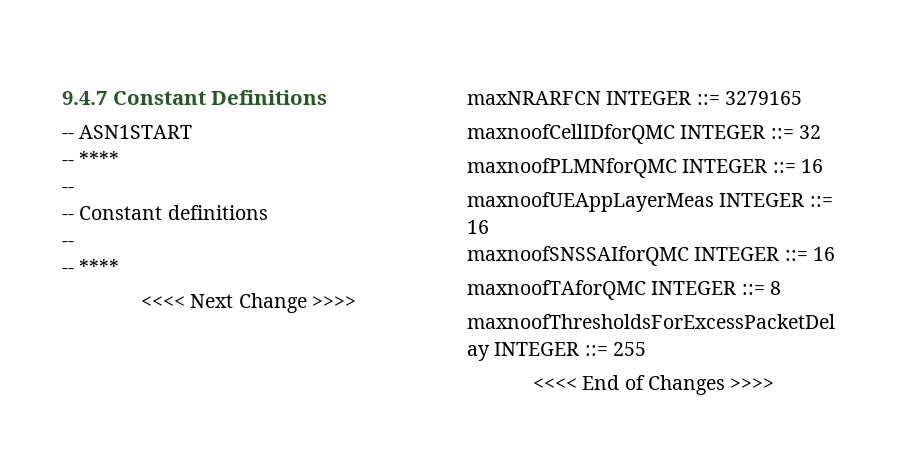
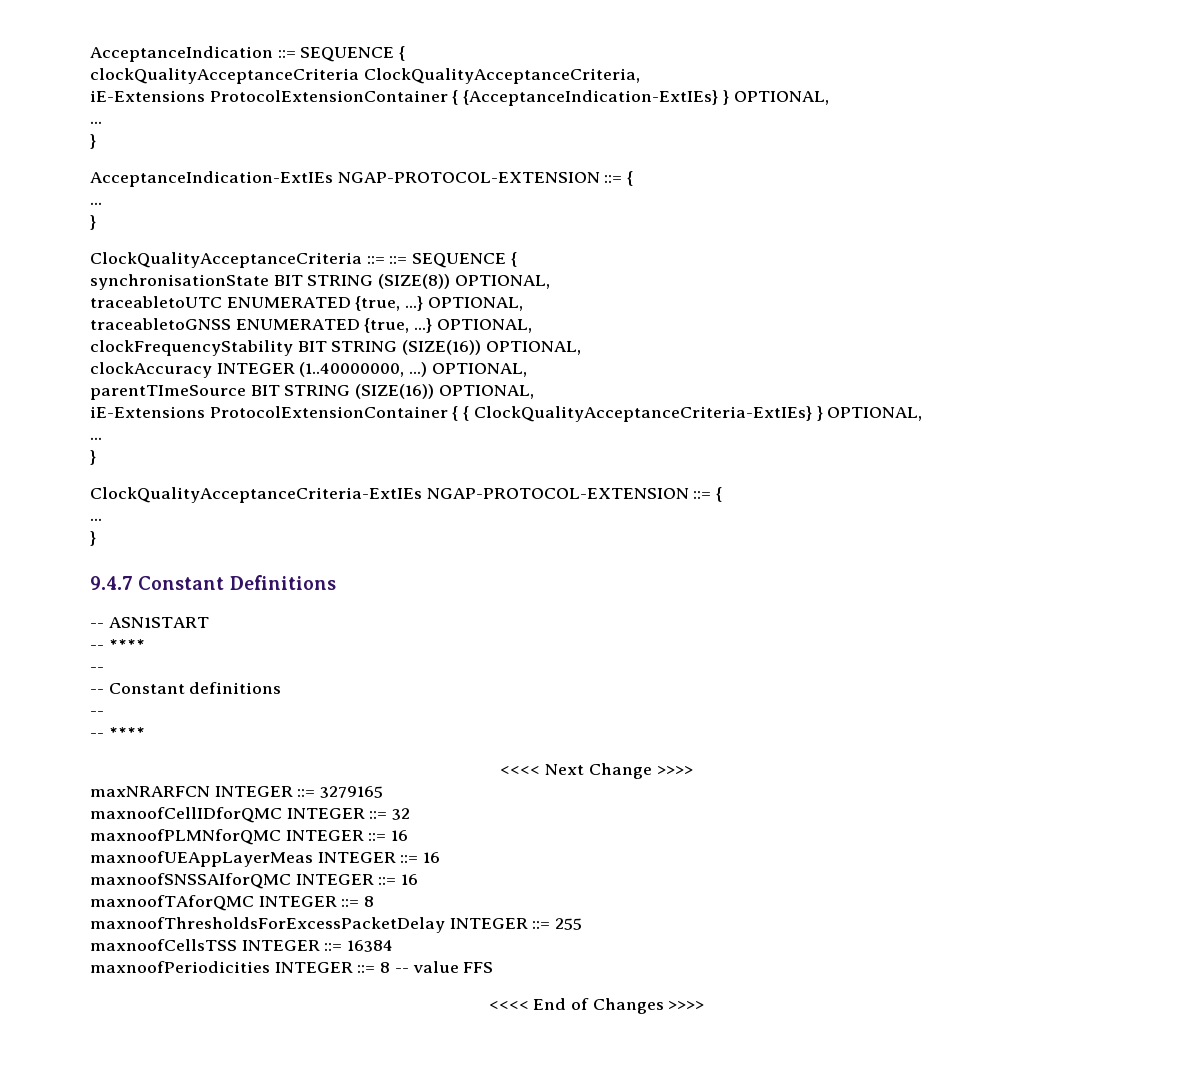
(62, 98) none -> [90,46,406,62] [90,68,640,84] [90,90,829,106] [90,121,102,124] [90,134,96,149] [90,171,634,187] [90,202,102,205] [90,215,96,230] [90,252,517,268] [90,274,550,290] [90,296,523,311] [90,318,532,333] [90,340,581,356] [90,362,527,378] [90,384,534,400] [90,406,923,422] [90,437,102,440] [90,450,96,465] [90,487,723,503] [90,518,102,521] [90,531,96,546] AcceptanceIndication ::= SEQUENCE { // clockQualityAcceptanceCriteria ClockQualityAcceptanceCriteria, // iE-Extensions ProtocolExtensionContainer { {AcceptanceIndication-ExtIEs} } OPTIONAL, // ... // } // AcceptanceIndication-ExtIEs NGAP-PROTOCOL-EXTENSION ::= { // ... // } // ClockQualityAcceptanceCriteria ::= ::= SEQUENCE { // synchronisationState BIT STRING (SIZE(8)) OPTIONAL, // traceabletoUTC ENUMERATED {true, ...} OPTIONAL, // traceabletoGNSS ENUMERATED {true, ...} OPTIONAL, // clockFrequencyStability BIT STRING (SIZE(16)) OPTIONAL, // clockAccuracy INTEGER (1..40000000, ...) OPTIONAL, // parentTImeSource BIT STRING (SIZE(16)) OPTIONAL, // iE-Extensions ProtocolExtensionContainer { { ClockQualityAcceptanceCriteria-ExtIEs} } OPTIONAL, // ... // } // ClockQualityAcceptanceCriteria-ExtIEs NGAP-PROTOCOL-EXTENSION ::= { // ... // } //
(646, 349) none -> [90,939,394,952] [90,961,494,973] // maxnoofCellsTSS INTEGER ::= 16384 // maxnoofPeriodicities INTEGER ::= 8 -- value FFS

